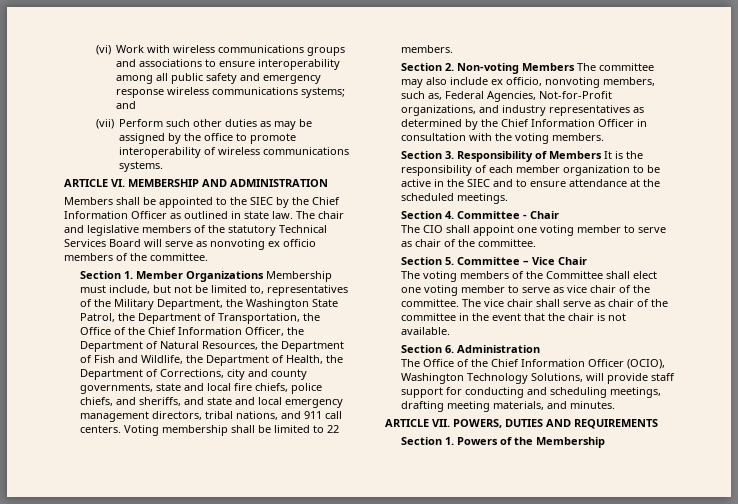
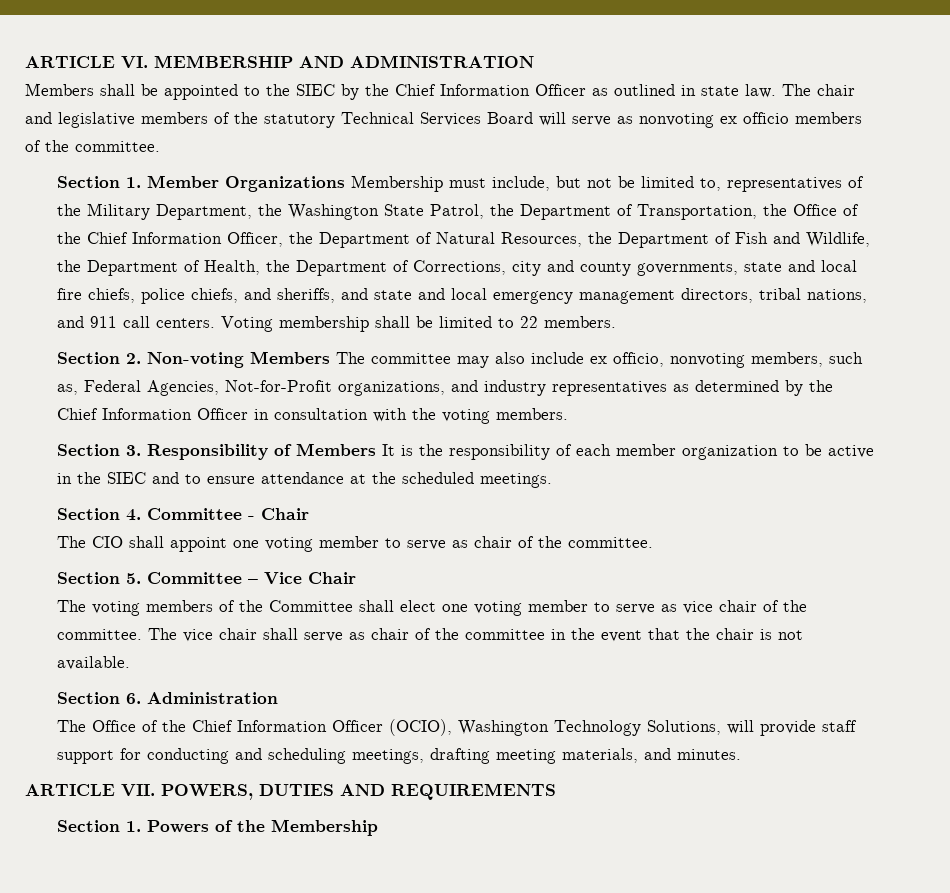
[95,45,346,56] [116,59,341,70] [116,73,322,84] [116,87,346,98] [116,101,137,109] [95,119,313,130] [119,133,297,144] [119,147,350,158] [119,161,164,172] (vi) Work with wireless communications groups and associations to ensure interoperability among all public safety and emergency response wireless communications systems; and // (vii) Perform such other duties as may be assigned by the office to promote interoperability of wireless communications systems. // -> (25, 62) none

